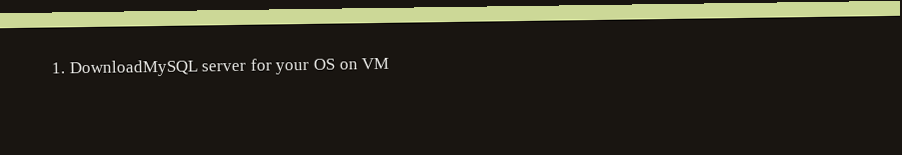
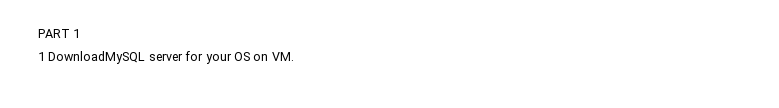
[51,62,65,74] 1. -> [38,29,81,38] [38,52,45,61] PART 1 // 1
[361,57,390,70] VM -> [271,52,294,61] VM.

